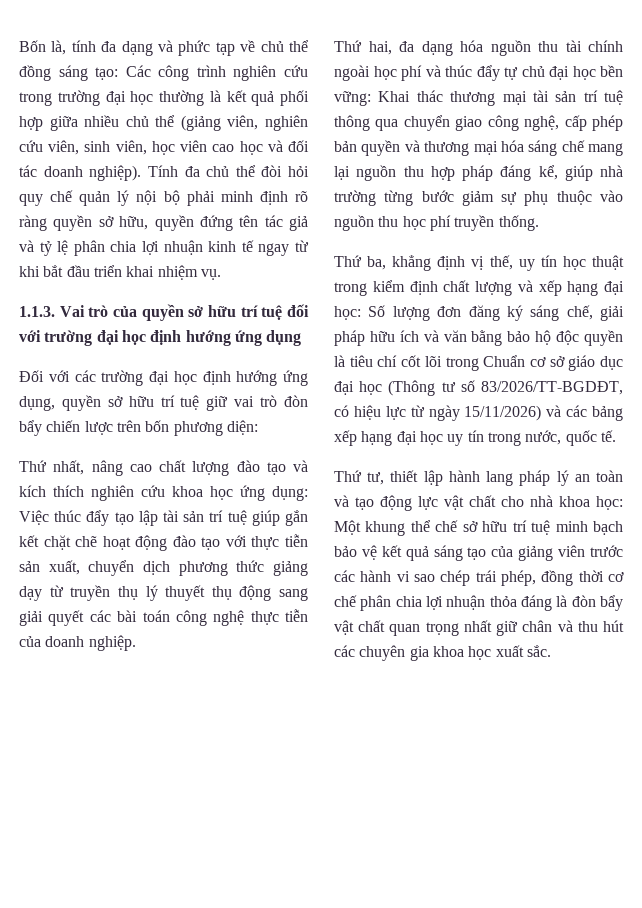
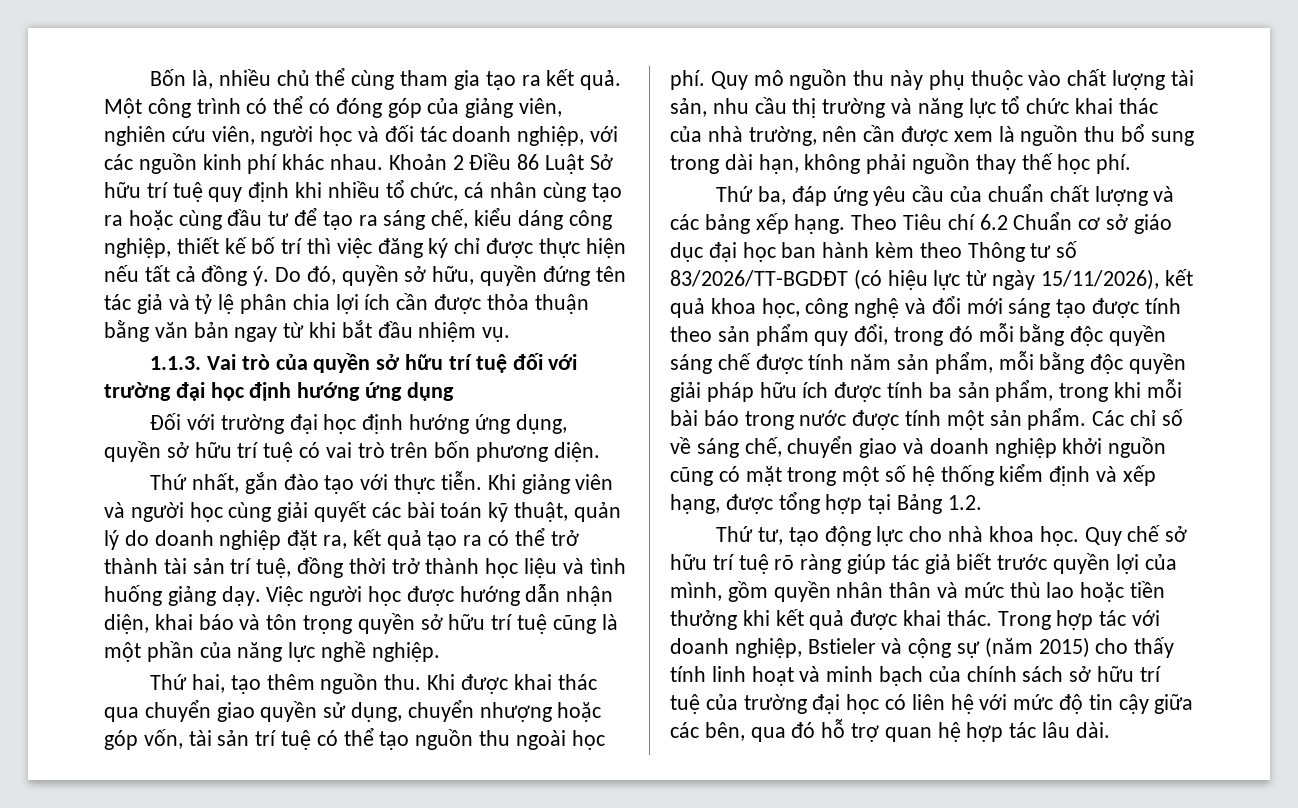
[71,40,309,56] [19,65,308,81] [19,90,309,106] [19,115,309,131] [19,140,235,155] tính đa dạng và phức tạp về chủ thể đồng sáng tạo: Các công trình nghiên cứu trong trường đại học thường là kết quả phối hợp giữa nhiều chủ thể (giảng viên, nghiên cứu viên, sinh viên, học viên cao -> [218,68,622,90] [104,96,563,118] [104,126,314,146] nhiều chủ thể cùng tham gia tạo ra kết quả. Một công trình có thể có đóng góp của giảng viên, nghiên cứu viên, người
[89,165,309,181] [19,190,308,206] [19,215,47,231] nghiệp). Tính đa chủ thể đòi hỏi quy chế quản lý nội bộ phải minh định rõ ràng -> [517,126,619,146] [104,153,613,174] [104,180,622,202] [104,208,612,230] [104,237,626,258] [104,265,336,286] nghiệp, với các nguồn kinh phí khác nhau. Khoản 2 Điều 86 Luật Sở hữu trí tuệ quy định khi nhiều tổ chức, cá nhân cùng tạo ra hoặc cùng đầu tư để tạo ra sáng chế, kiểu dáng công nghiệp, thiết kế bố trí thì việc đăng ký chỉ được thực hiện nếu tất cả đồng ý. Do đó,
[163,240,254,255] nhuận kinh tế -> [364,293,589,314] [104,320,229,342] ích cần được thỏa thuận bằng văn bản
[93,265,155,277] triển khai -> (413, 329) none
[74,370,96,382] các -> (216, 422) none
[206,396,229,411] giữ -> [299,442,321,458] có
[284,395,308,407] [19,420,113,436] đòn bẩy chiến lược -> (385, 450) none
[226,420,258,435] diện: -> [553,442,600,462] diện.
[91,460,308,476] [19,485,308,501] [19,510,308,526] [19,534,308,551] [19,560,308,576] [19,585,308,601] nâng cao chất lượng đào tạo và kích thích nghiên cứu khoa học ứng dụng: Việc thúc đẩy tạo lập tài sản trí tuệ giúp gắn kết chặt chẽ hoạt động đào tạo với thực tiễn sản xuất, chuyển dịch phương thức giảng dạy từ truyền thụ lý thuyết thụ động sang -> [244,471,614,494] [104,502,272,522] gắn đào tạo với thực tiễn. Khi giảng viên và người học cùng
[175,609,308,626] [19,635,136,651] [334,40,623,56] [334,65,623,81] [334,90,623,106] [334,115,623,131] [334,140,623,156] [334,165,623,181] [334,190,623,206] [334,215,539,231] [334,255,624,271] [334,280,624,296] [334,305,624,321] [334,330,623,346] [334,355,479,371] công nghệ thực tiễn của doanh nghiệp. // Thứ hai, đa dạng hóa nguồn thu tài chính ngoài học phí và thúc đẩy tự chủ đại học bền vững: Khai thác thương mại tài sản trí tuệ thông qua chuyển giao công nghệ, cấp phép bản quyền và thương mại hóa sáng chế mang lại nguồn thu hợp pháp đáng kể, giúp nhà trường từng bước giảm sự phụ thuộc vào nguồn thu học phí truyền thống. // Thứ ba, khẳng định vị thế, uy tín học thuật trong kiểm định chất lượng và xếp hạng đại học: Số lượng đơn đăng ký sáng chế, giải pháp hữu ích và văn bằng bảo hộ độc quyền là tiêu chí cốt lõi trong -> [488,502,621,522] [104,528,579,550] [104,557,626,578] [104,584,614,606] [104,613,618,634] [104,641,440,662] [150,673,597,694] [104,700,602,722] [104,728,605,750] [670,69,1194,90] [670,96,1158,118] [670,124,1194,146] [670,153,1132,174] [716,184,1175,206] [670,213,1008,234] kỹ thuật, quản lý do doanh nghiệp đặt ra, kết quả tạo ra có thể trở thành tài sản trí tuệ, đồng thời trở thành học liệu và tình huống giảng dạy. Việc người học được hướng dẫn nhận diện, khai báo và tôn trọng quyền sở hữu trí tuệ cũng là một phần của năng lực nghề nghiệp. // Thứ hai, tạo thêm nguồn thu. Khi được khai thác qua chuyển giao quyền sử dụng, chuyển nhượng hoặc góp vốn, tài sản trí tuệ có thể tạo nguồn thu ngoài học phí. Quy mô nguồn thu này phụ thuộc vào chất lượng tài sản, nhu cầu thị trường và năng lực tổ chức khai thác của nhà trường, nên cần được xem là nguồn thu bổ sung trong dài hạn, không phải nguồn thay thế học phí. // Thứ ba, đáp ứng yêu cầu của chuẩn chất lượng và các bảng xếp hạng. Theo Tiêu chí 6.2
[388,380,623,396] [334,405,623,421] [334,430,616,446] [334,470,623,486] [334,495,349,507] (Thông tư số 83/2026/TT-BGDĐT, có hiệu lực từ ngày 15/11/2026) và các bảng xếp hạng đại học uy tín trong nước, quốc tế. // Thứ tư, thiết lập hành lang pháp lý an toàn và -> [781,241,1079,262] [670,269,1193,290] [670,296,1181,318] [670,323,1167,346] [670,351,1187,374] [670,379,1182,402] [670,408,1184,430] [670,436,1167,458] [670,464,1156,486] [670,492,982,514] [716,526,784,545] ban hành kèm theo Thông tư số 83/2026/TT-BGDĐT (có hiệu lực từ ngày 15/11/2026), kết quả khoa học, công nghệ và đổi mới sáng tạo được tính theo sản phẩm quy đổi, trong đó mỗi bằng độc quyền sáng chế được tính năm sản phẩm, mỗi bằng độc quyền giải pháp hữu ích được tính ba sản phẩm, trong khi mỗi bài báo trong nước được tính một sản phẩm. Các chỉ số về sáng chế, chuyển giao và doanh nghiệp khởi nguồn cũng có mặt trong một số hệ thống kiểm định và xếp hạng, được tổng hợp tại Bảng 1.2. // Thứ tư,
[444,495,496,510] vật chất -> (904, 536) none
[596,496,623,510] [334,520,431,536] học: Một khung thể -> [1039,526,1122,546] học. Quy
[555,521,623,535] [334,545,623,561] [334,570,624,586] [334,595,623,611] [334,620,624,636] [334,645,551,661] minh bạch bảo vệ kết quả sáng tạo của giảng viên trước các hành vi sao chép trái phép, đồng thời cơ chế phân chia lợi nhuận thỏa đáng là đòn bẩy vật chất quan trọng nhất giữ chân và thu hút các chuyên gia khoa học xuất sắc. -> [774,553,1177,574] [670,581,1166,602] [670,609,1161,630] [670,637,1175,658] [670,666,1161,686] [670,694,1194,714] [670,719,1110,742] rõ ràng giúp tác giả biết trước quyền lợi của mình, gồm quyền nhân thân và mức thù lao hoặc tiền thưởng khi kết quả được khai thác. Trong hợp tác với doanh nghiệp, Bstieler và cộng sự (năm 2015) cho thấy tính linh hoạt và minh bạch của chính sách sở hữu trí tuệ của trường đại học có liên hệ với mức độ tin cậy giữa các bên, qua đó hỗ trợ quan hệ hợp tác lâu dài.

